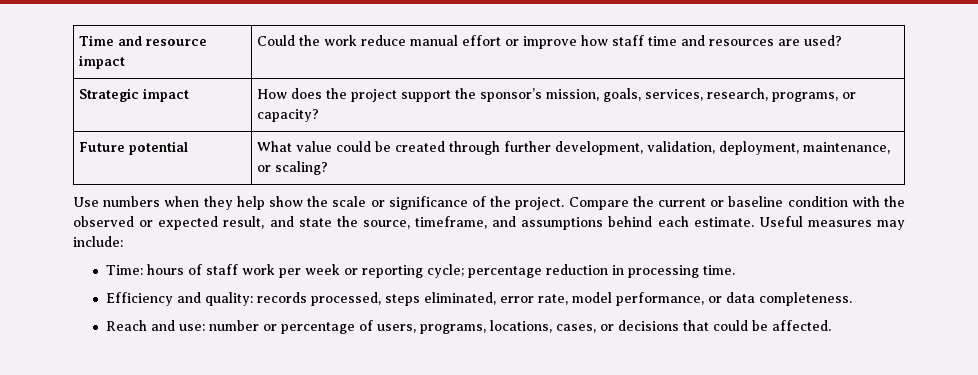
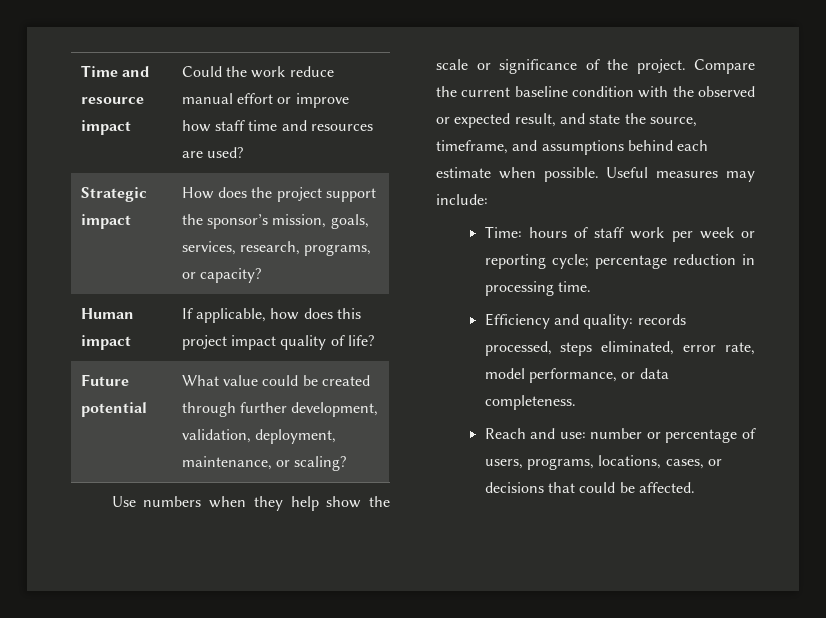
(320, 115) none -> [80,308,134,319] [80,335,131,350] [181,308,361,323] [181,335,374,350] // Human impact | If applicable, how does this project impact quality of life?
[710,200,725,207] or -> (511, 92) none
[693,217,754,227] estimate. -> [436,167,599,182] estimate when possible.

